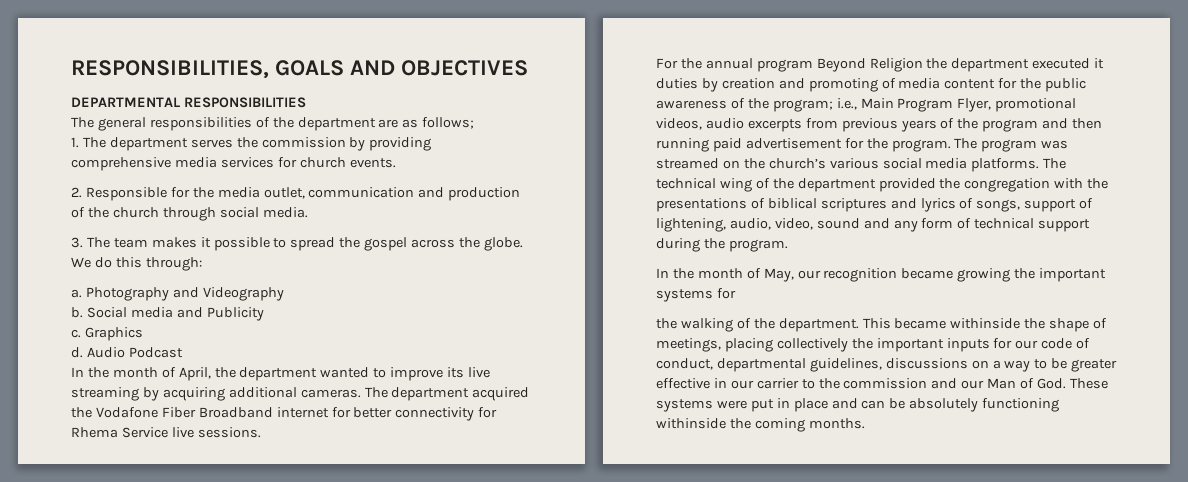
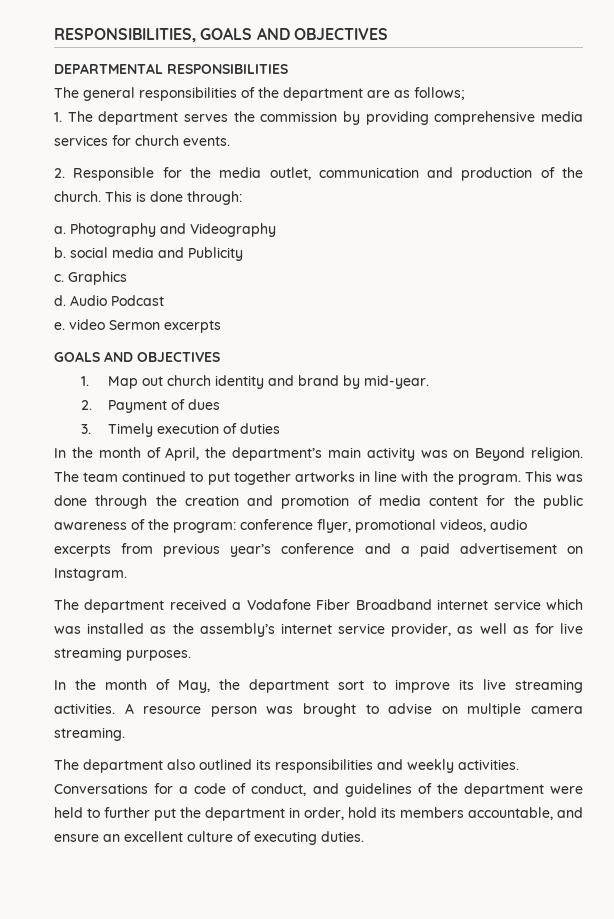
[112,207,308,221] [71,237,523,251] [71,257,142,268] church through social media. // 3. The team makes it possible to spread the gospel across the globe. We do this -> [54,191,183,202] church. This is done
[86,307,127,318] Social -> [70,247,108,258] social
(183, 352) none -> [54,319,221,333] [54,351,220,362] [81,375,430,389] [81,399,221,413] [81,423,281,437] // e. video Sermon excerpts // GOALS AND OBJECTIVES // 1. Map out church identity and brand by mid-year. // 2. Payment of dues // 3. Timely execution of duties
[239,367,491,381] [71,387,530,401] [71,407,498,421] [71,427,261,438] [656,58,1105,72] [656,78,718,92] department wanted to improve its live streaming by acquiring additional cameras. The department acquired the Vodafone Fiber Broadband internet for better connectivity for Rhema Service live sessions. // For the annual program Beyond Religion the department executed it duties by -> [232,447,583,461] [54,471,583,485] [54,495,177,509] department’s main activity was on Beyond religion. The team continued to put together artworks in line with the program. This was done through the
[808,78,878,92] promoting -> [281,495,350,509] promotion
[772,98,992,112] program; i.e., Main Program Flyer, -> [173,519,351,533] program: conference flyer,
[900,118,1103,132] [656,138,1069,152] [656,158,1067,172] [656,178,1109,192] [656,198,1094,212] [656,218,1091,232] [656,238,788,252] years of the program and then running paid advertisement for the program. The program was streamed on the church’s various social media platforms. The technical wing of the department provided the congregation with the presentations of biblical scriptures and lyrics of songs, support of lightening, audio, video, sound and any form of technical support during the program. -> [230,543,583,557] [54,568,127,581] [54,599,584,613] [54,623,584,637] [54,647,191,661] year’s conference and a paid advertisement on Instagram. // The department received a Vodafone Fiber Broadband internet service which was installed as the assembly’s internet service provider, as well as for live streaming purposes.
[797,268,1107,282] [656,288,736,302] [656,318,1108,332] [656,338,1091,352] [656,358,1118,372] [656,378,1108,389] [656,398,1060,412] [656,418,865,432] our recognition became growing the important systems for // the walking of the department. This became withinside the shape of meetings, placing collectively the important inputs for our code of conduct, departmental guidelines, discussions on a way to be greater effective in our carrier to the commission and our Man of God. These systems were put in place and can be absolutely functioning withinside the coming months. -> [219,679,583,693] [54,703,584,717] [54,727,125,741] [54,759,519,773] [54,783,583,797] [54,807,583,821] [54,831,364,845] the department sort to improve its live streaming activities. A resource person was brought to advise on multiple camera streaming. // The department also outlined its responsibilities and weekly activities. Conversations for a code of conduct, and guidelines of the department were held to further put the department in order, hold its members accountable, and ensure an excellent culture of executing duties.

